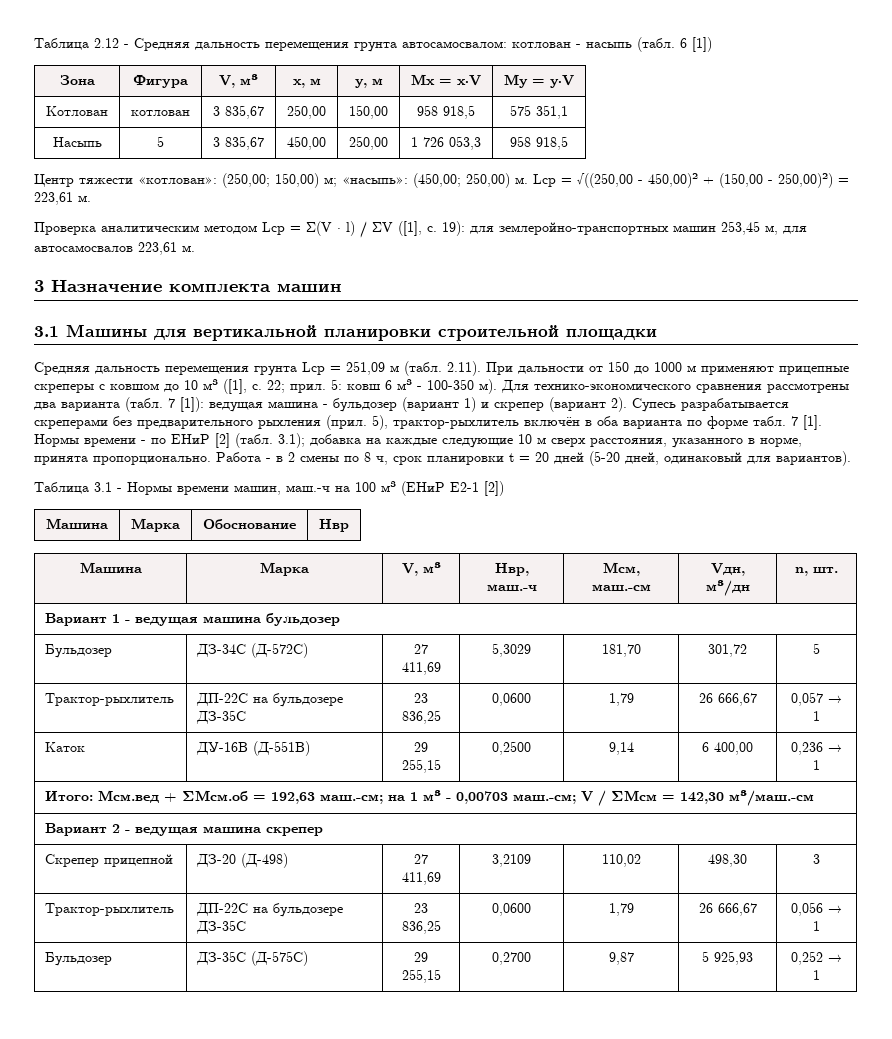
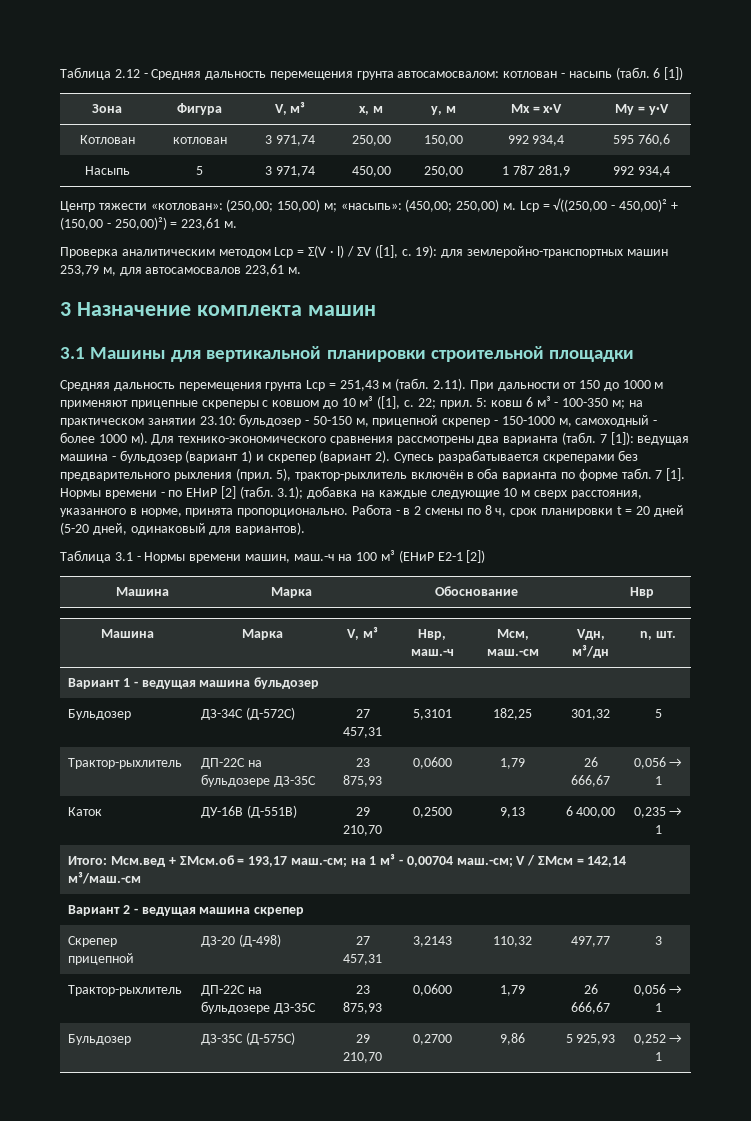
[225,105,264,119] 835,67 -> [275,135,315,146] 971,74
[417,105,475,119] [510,105,568,119] 958 918,5 | 575 351,1 -> [507,135,565,146] [613,134,670,146] 992 934,4 | 595 760,6
[225,136,264,150] 835,67 -> [275,166,315,177] 971,74
[423,136,481,150] [510,136,568,150] 726 053,3 | 958 918,5 -> [513,165,570,177] [613,166,670,177] 787 281,9 | 992 934,4
[721,221,760,235] 253,45 -> [60,265,99,276] 253,79
[346,361,385,375] 251,09 -> [339,380,379,391] 251,43
(474, 384) none -> [612,400,643,409] [60,414,658,427] [60,432,127,443] м; на практическом занятии 23.10: бульдозер - 50-150 м, прицепной скрепер - 150-1000 м, самоходный - более 1000
[401,662,441,675] [492,643,531,657] [601,644,641,657] [708,644,747,657] 411,69 | 5,3029 | 181,70 | 301,72 -> [343,727,382,738] [412,709,452,720] [493,708,532,720] [571,709,610,720] 457,31 | 5,3101 | 182,25 | 301,32
[401,710,441,724] [492,693,531,706] [608,693,634,706] [698,693,757,706] [791,692,823,706] 836,25 | 0,0600 | 1,79 | 26 666,67 | 0,057 -> [343,775,382,787] [412,757,452,769] [500,758,525,769] [583,757,598,767] [571,775,610,787] [633,757,666,769] 875,93 | 0,0600 | 1,79 | 26 666,67 | 0,056
[401,759,441,773] 255,15 -> [343,825,382,836] 210,70
[608,742,634,755] 9,14 -> [500,807,525,818] 9,13
[791,742,823,755] 0,236 -> [633,807,666,818] 0,235
[271,792,316,804] 192,63 -> [248,856,288,867] 193,17
[456,791,509,804] 0,00703 -> [406,856,453,867] 0,00704
[680,792,725,804] 142,30 -> [587,856,627,867] 142,14
[401,872,441,885] [492,854,531,867] [601,854,641,867] [708,854,747,867] 411,69 | 3,2109 | 110,02 | 498,30 -> [343,954,382,965] [412,936,452,947] [493,936,532,947] [571,936,610,947] 457,31 | 3,2143 | 110,32 | 497,77
[401,920,441,934] 836,25 -> [343,1002,382,1014] 875,93
[401,969,441,983] 255,15 -> [343,1052,382,1063] 210,70
[608,952,634,965] 9,87 -> [500,1033,525,1045] 9,86

